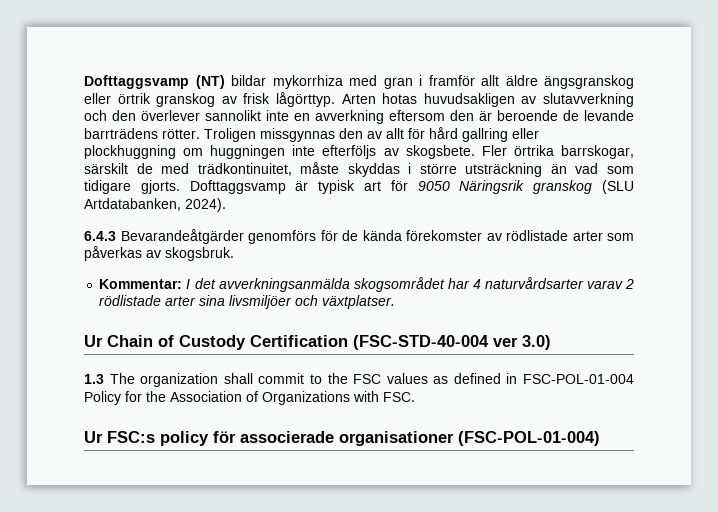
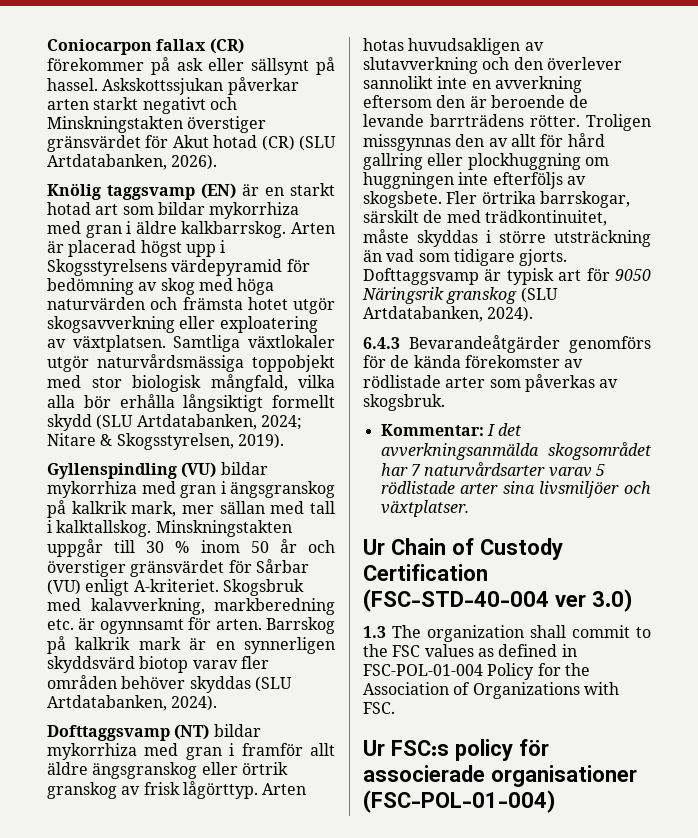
(84, 82) none -> [47,38,244,55] [47,57,335,75] [47,77,299,95] [47,97,237,114] [47,116,267,133] [47,135,336,152] [47,154,218,170] [47,183,335,200] [47,202,300,219] [47,221,335,238] [47,240,226,257] [47,259,310,276] [47,278,275,295] [47,297,335,314] [47,316,318,333] [47,335,335,352] [47,354,335,372] [47,374,335,392] [47,394,335,412] [47,414,302,431] [47,433,284,450] [47,462,268,479] [47,481,335,498] [47,500,335,518] [47,520,292,537] [47,539,335,557] [47,559,309,577] [47,579,304,596] [47,598,335,615] [47,617,335,634] [47,636,335,654] [47,656,269,673] [47,675,292,693] [47,695,218,711] Coniocarpon fallax (CR) förekommer på ask eller sällsynt på hassel. Askskottssjukan påverkar arten starkt negativt och Minskningstakten överstiger gränsvärdet för Akut hotad (CR) (SLU Artdatabanken, 2026). // Knölig taggsvamp (EN) är en starkt hotad art som bildar mykorrhiza med gran i äldre kalkbarrskog. Arten är placerad högst upp i Skogsstyrelsens värdepyramid för bedömning av skog med höga naturvärden och främsta hotet utgör skogsavverkning eller exploatering av växtplatsen. Samtliga växtlokaler utgör naturvårdsmässiga toppobjekt med stor biologisk mångfald, vilka alla bör erhålla långsiktigt formellt skydd (SLU Artdatabanken, 2024; Nitare & Skogsstyrelsen, 2019). // Gyllenspindling (VU) bildar mykorrhiza med gran i ängsgranskog på kalkrik mark, mer sällan med tall i kalktallskog. Minskningstakten uppgår till 30 % inom 50 år och överstiger gränsvärdet för Sårbar (VU) enligt A-kriteriet. Skogsbruk med kalavverkning, markberedning etc. är ogynnsamt för arten. Barrskog på kalkrik mark är en synnerligen skyddsvärd biotop varav fler områden behöver skyddas (SLU Artdatabanken, 2024). //
[472,279,481,289] 4 -> [410,464,421,476] 7
[625,279,635,289] 2 -> [595,464,605,476] 5

